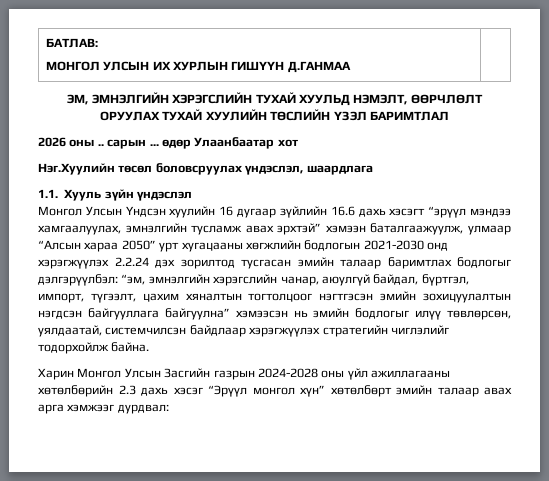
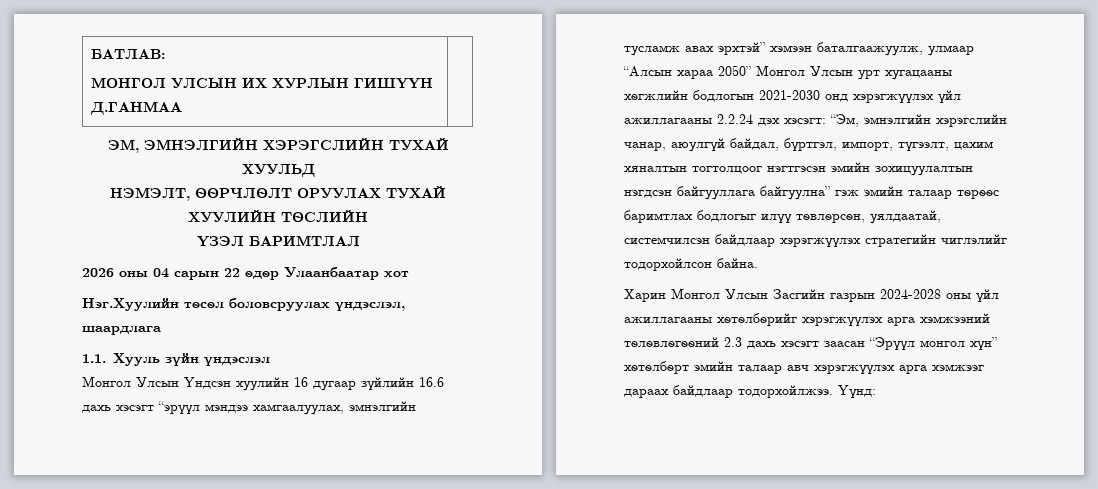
(350, 100) none -> (315, 170) //
(331, 115) none -> (368, 216) //
[97,139,159,149] .. сарын ... -> [153,268,240,280] 04 сарын 22
(156, 245) none -> [756,65,853,76] Монгол Улсын
[114,257,511,269] [38,274,146,286] 2.2.24 дэх зорилтод тусгасан эмийн талаар баримтлах бодлогыг дэлгэрүүлбэл: “эм, -> [938,90,961,103] [624,114,859,127] үйл ажиллагааны 2.2.24 дэх хэсэгт: “Эм,
[235,308,350,318] хэмээсэн нь эмийн -> [835,186,999,199] [624,210,693,223] гэж эмийн талаар төрөөс баримтлах
[38,342,109,354] тодорхойлж -> [624,258,712,271] тодорхойлсон
[38,385,203,397] хөтөлбөрийн 2.3 дахь хэсэг -> [717,313,990,326] [624,337,865,349] хөтөлбөрийг хэрэгжүүлэх арга хэмжээний төлөвлөгөөний 2.3 дахь хэсэгт заасан
[484,387,512,395] [38,404,169,414] авах арга хэмжээг дурдвал: -> [787,364,984,374] [624,385,876,398] авч хэрэгжүүлэх арга хэмжээг дараах байдлаар тодорхойлжээ. Үүнд:

